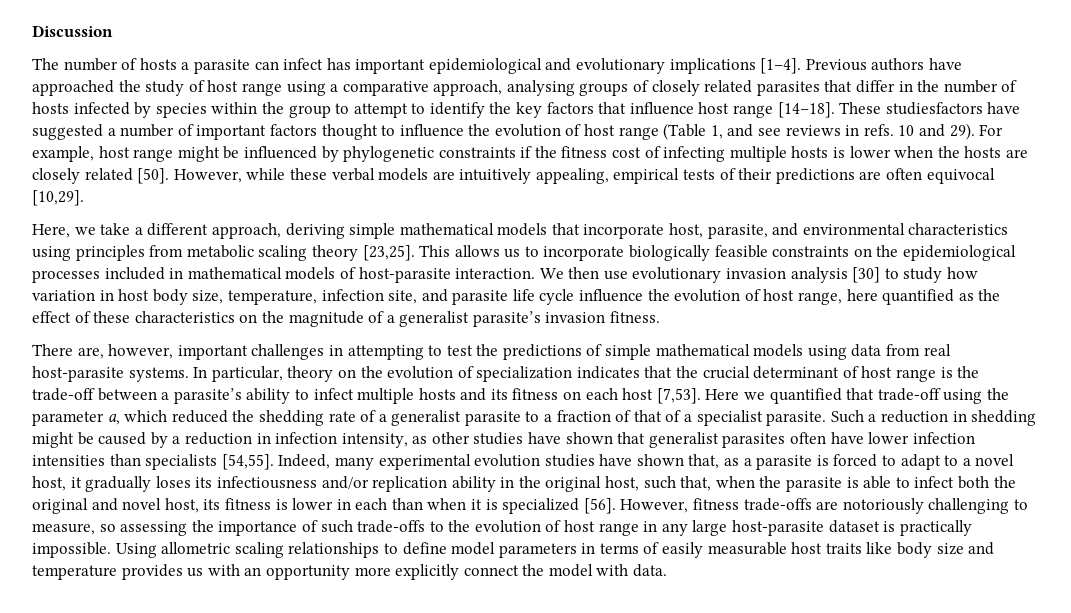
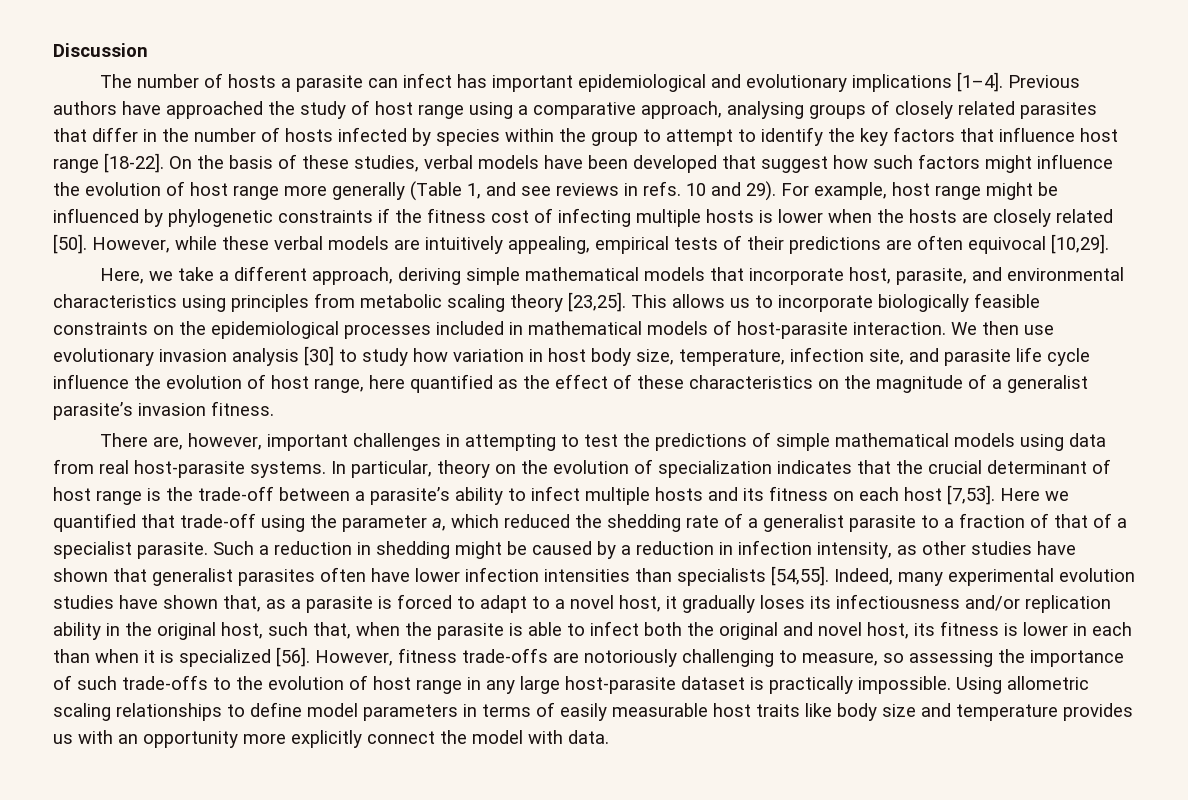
[777,102,1021,118] [32,124,396,140] [14–18]. These studiesfactors have suggested a number of important factors thought to -> [104,153,1032,173] [18-22]. On the basis of these studies, verbal models have been developed that suggest how such factors might
(659, 133) none -> [284,182,405,200] more generally

